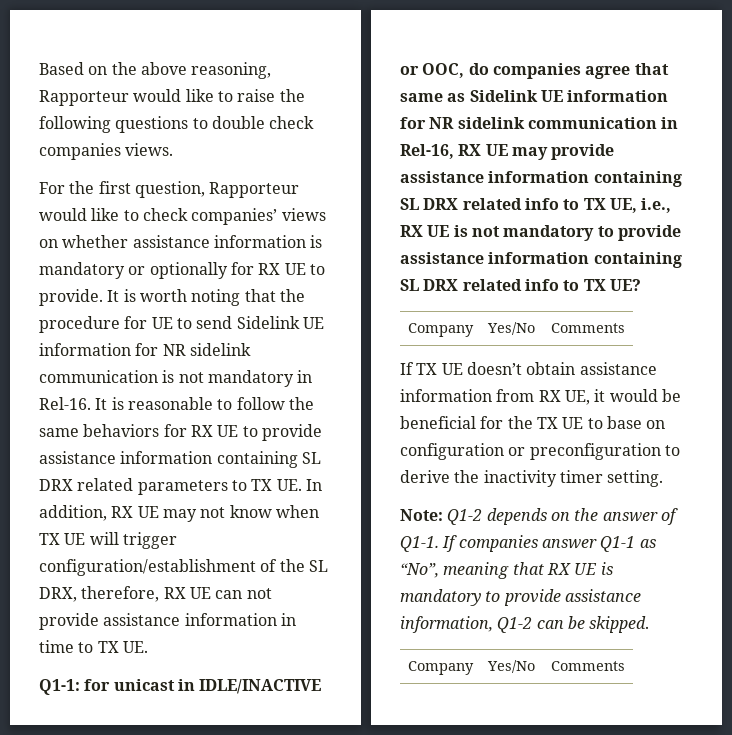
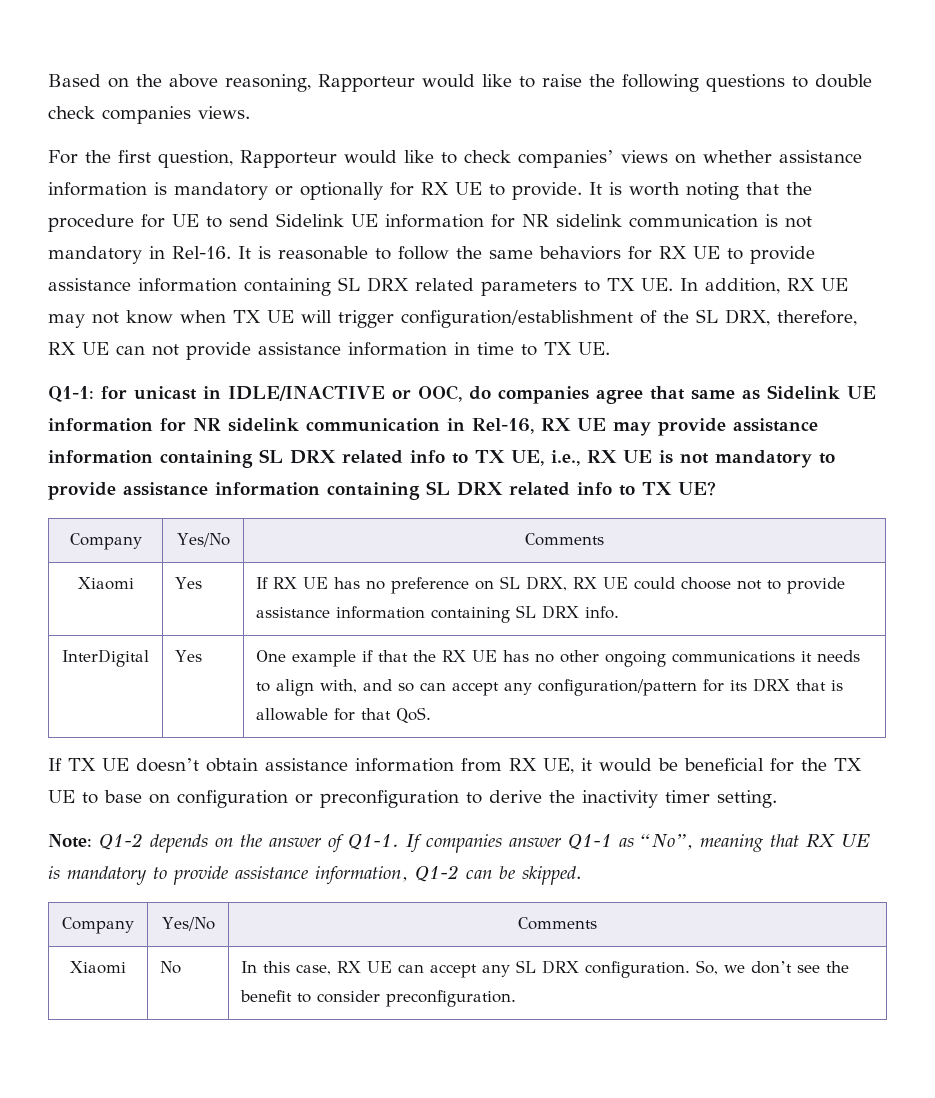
(625, 328) none -> [77,577,134,590] [175,577,203,589] [256,576,846,594] [256,605,620,623] [62,649,149,667] [175,650,203,662] [256,650,861,667] [256,678,844,696] [256,707,432,723] // Xiaomi | Yes | If RX UE has no preference on SL DRX, RX UE could choose not to provide assistance information containing SL DRX info. // InterDigital | Yes | One example if that the RX UE has no other ongoing communications it needs to align with, and so can accept any configuration/pattern for its DRX that is allowable for that QoS.
(625, 666) none -> [70,961,126,974] [160,961,182,974] [241,960,850,978] [240,990,517,1007] // Xiaomi | No | In this case, RX UE can accept any SL DRX configuration. So, we don’t see the benefit to consider preconfiguration.

